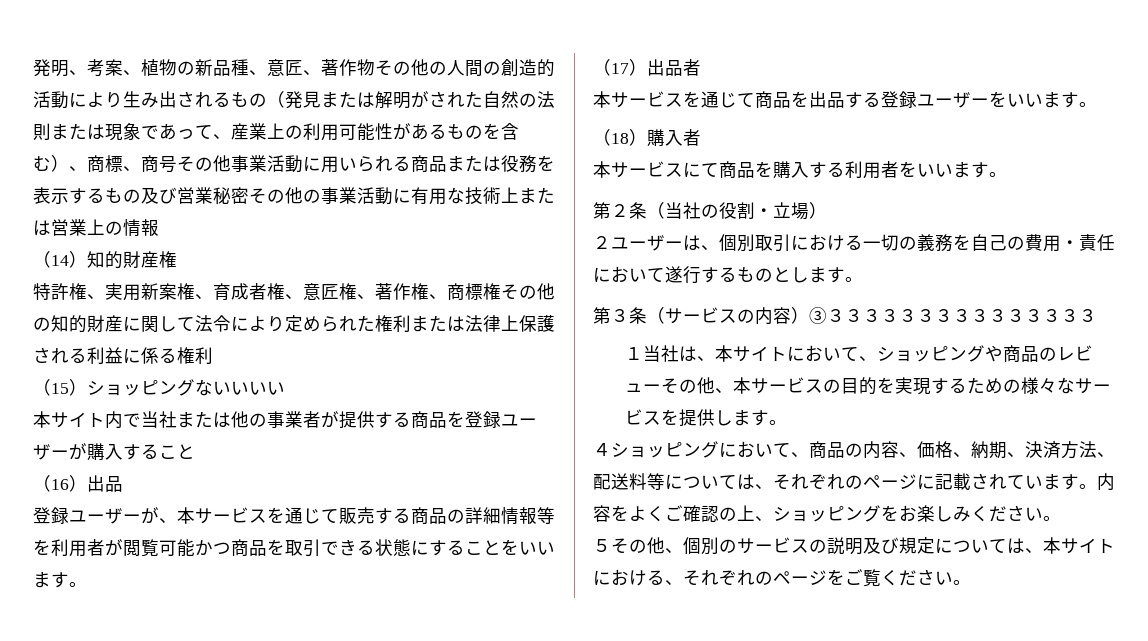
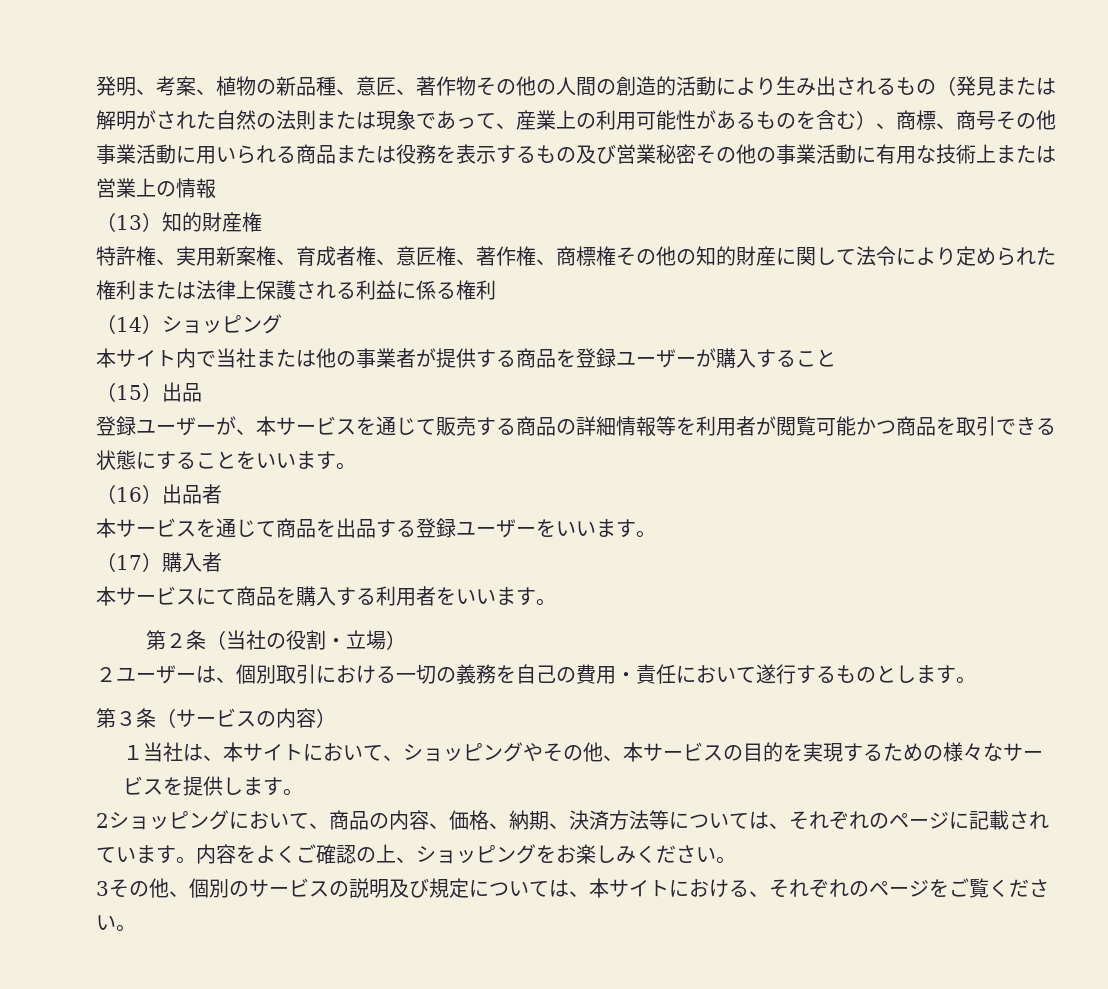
[51,255,69,266] 14 -> [116,215,142,230] 13
[51,383,69,394] 15 -> [116,317,142,332] 14
[195,379,285,396] ないいいい -> (282, 324) none
[51,479,69,490] 16 -> [116,385,142,400] 15
[611,63,629,74] 17 -> [116,487,142,502] 16
[611,133,629,144] 18 -> [116,555,142,570] 17
[809,307,1097,324] ③３３３３３３３３３３３３３３３ -> (336, 718) none
[1003,345,1094,362] [625,383,662,393] 商品のレビュー -> (543, 752) none
[593,443,611,456] ４ -> [96,813,109,828] 2
[1097,452,1115,457] [593,473,647,490] 、配送料 -> (649, 820) none
[593,539,611,552] ５ -> [96,881,109,896] 3

